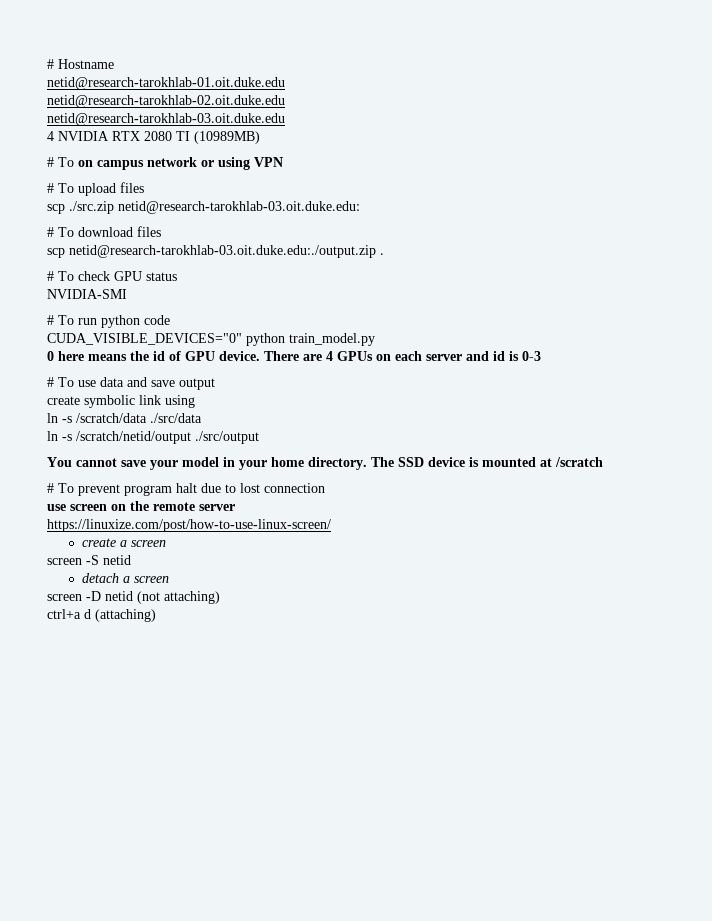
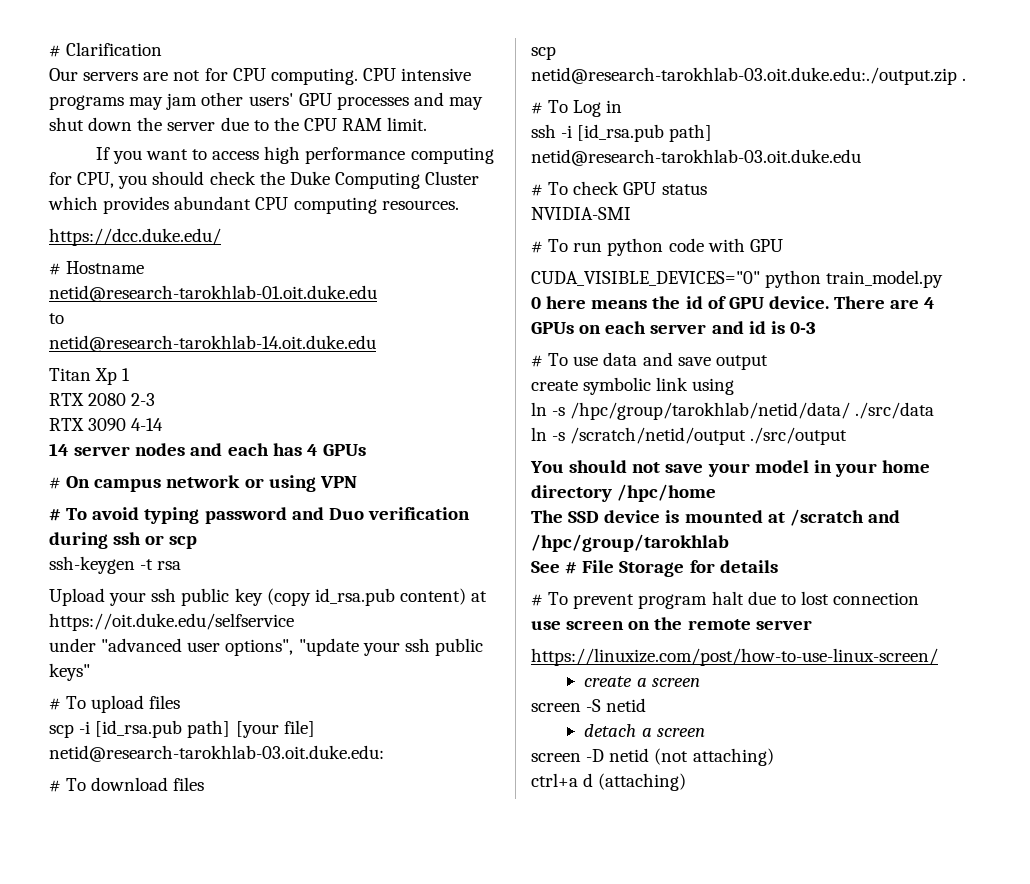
[47,59,114,69] [47,77,285,90] [47,95,285,108] [47,113,285,126] [47,131,260,144] [47,157,93,167] # Hostname // netid@research-tarokhlab-01.oit.duke.edu // netid@research-tarokhlab-02.oit.duke.edu // netid@research-tarokhlab-03.oit.duke.edu // 4 NVIDIA RTX 2080 TI (10989MB) // # To on -> [49,42,163,57] [49,68,472,85] [49,92,484,110] [49,117,428,131] [95,146,494,164] [49,171,480,189] [48,196,459,214] [49,228,221,246] [49,261,145,275] [49,285,377,302] [49,313,64,324] [49,335,376,352] [49,368,131,385] [49,393,156,406] [49,418,164,431] [49,443,366,456] [49,476,91,489] # Clarification // Our servers are not for CPU computing. CPU intensive programs may jam other users' GPU processes and may shut down the server due to the CPU RAM limit. // If you want to access high performance computing for CPU, you should check the Duke Computing Cluster which provides abundant CPU computing resources. // https://dcc.duke.edu/ // # Hostname // netid@research-tarokhlab-01.oit.duke.edu // to // netid@research-tarokhlab-14.oit.duke.edu // Titan Xp 1 // RTX 2080 2-3 // RTX 3090 4-14 // 14 server nodes and each has 4 GPUs // # On
(283, 162) none -> [49,507,470,524] [49,532,198,549] [49,556,182,574] [49,588,488,606] [49,613,294,631] [49,638,483,656] [49,663,90,681] // # To avoid typing password and Duo verification during ssh or scp // ssh-keygen -t rsa // Upload your ssh public key (copy id_rsa.pub content) at https://oit.duke.edu/selfservice // under "advanced user options", "update your ssh public keys"
[69,201,114,214] ./src.zip -> [79,720,315,738] -i [id_rsa.pub path] [your file]
(384, 254) none -> [531,100,623,117] [531,124,713,142] [531,149,861,166] // # To Log in // ssh -i [id_rsa.pub path] netid@research-tarokhlab-03.oit.duke.edu
(170, 320) none -> [707,238,783,252] with GPU
[76,413,147,423] /scratch/data -> [570,402,851,420] /hpc/group/tarokhlab/netid/data/
[76,458,117,467] cannot -> [569,460,661,473] should not
[308,457,367,470] directory. -> [531,484,717,502] directory /hpc/home //
(603, 462) none -> [867,510,900,523] [531,534,729,552] [531,560,778,577] and /hpc/group/tarokhlab // See # File Storage for details

